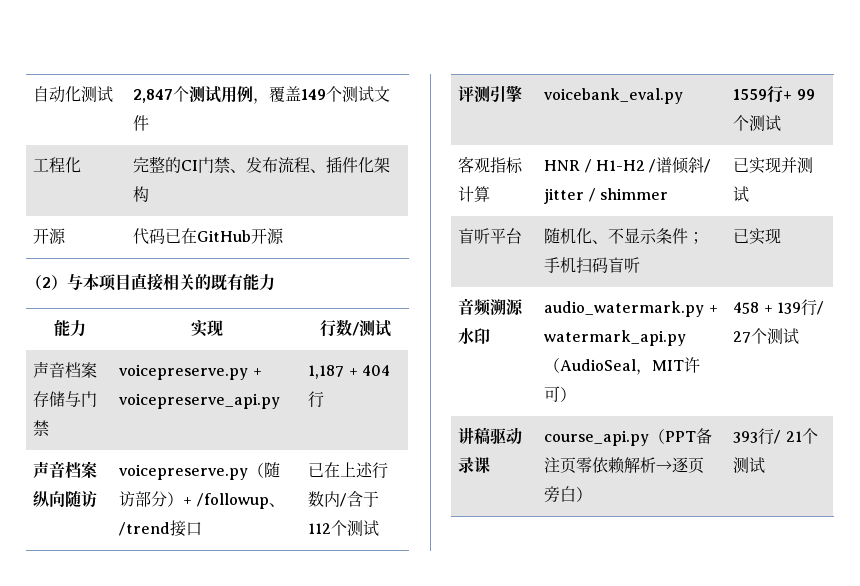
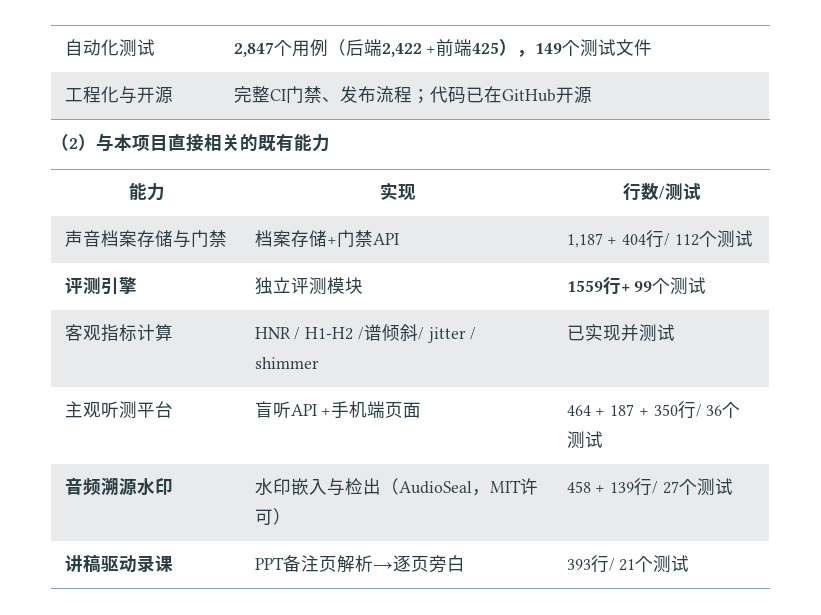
[189,86,302,104] 测试用例，覆盖 -> [291,39,536,57] 用例（后端2,422 +前端425），
(82, 165) none -> [118,86,173,104] 与开源
[165,157,182,173] 的 -> (270, 94) none
[310,156,391,173] [133,186,150,202] [33,228,67,244] 、插件化架构 // 开源 | -> [411,89,430,104] ；
[119,364,262,380] [119,393,281,409] voicepreserve.py + voicepreserve_api.py -> [254,230,399,247] 档案存储+门禁API
[33,461,98,479] [33,490,98,508] [119,462,281,480] [119,491,285,509] [119,520,203,537] [308,462,389,479] [308,491,380,507] // 声音档案纵向随访 | voicepreserve.py（随访部分）+ /followup、/trend接口 | 已在上述行数内/含于 -> [664,233,671,246] /
[544,88,684,104] voicebank_eval.py -> [254,277,363,295] 独立评测模块
[458,228,491,244] 盲听 -> [64,401,137,419] 主观听测
[544,228,705,244] [544,257,641,273] [733,228,782,245] 随机化、不显示条件；手机扫码盲听 | 已实现 -> [254,401,422,419] [566,401,741,419] [566,431,603,449] 盲听API +手机端页面 | 464 + 187 + 350行/ 36个测试
[544,301,718,317] [544,330,687,346] audio_watermark.py + watermark_api.py -> [254,478,381,496] 水印嵌入与检出
[544,429,666,446] course_api.py（ -> (173, 563) none
[576,457,626,474] 零依赖 -> (337, 564) none
[576,487,593,502] ） -> (465, 563) none

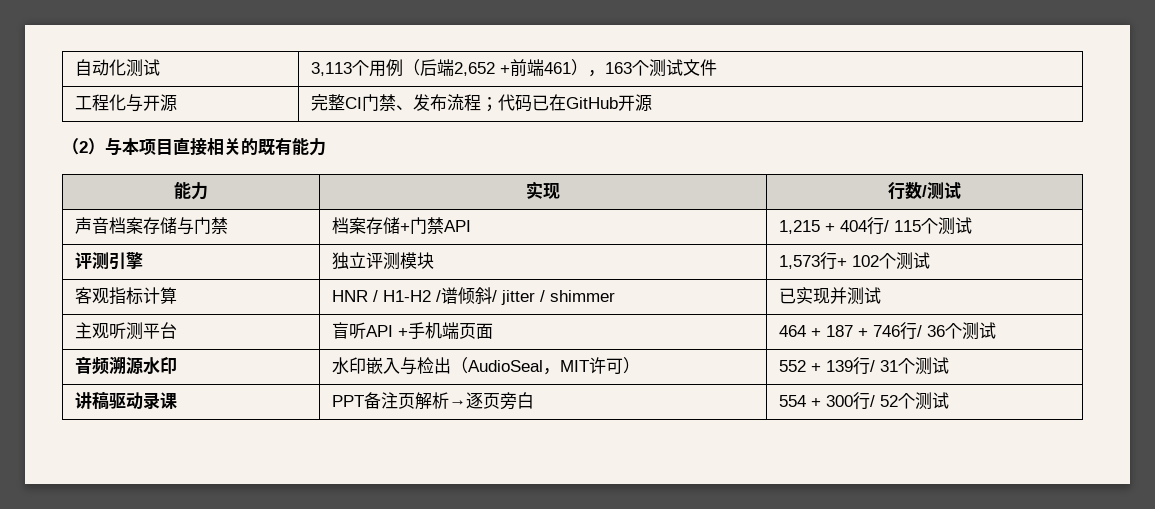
[233,42,274,57] 2,847 -> [310,62,352,76] 3,113
[381,43,422,57] 2,422 -> [453,62,495,76] 2,652
[472,39,563,57] 425），149 -> [543,59,632,77] 461），163
[566,233,603,248] 1,187 -> [778,220,820,234] 1,215
[674,234,699,246] 112 -> [893,220,921,232] 115
[566,277,653,295] 1559行+ 99 -> [778,252,879,270] 1,573行+ 102
[653,404,678,416] 350 -> [872,325,900,337] 746
[566,481,591,493] 458 -> [778,360,806,372] 552
[662,481,679,494] 27 -> [879,360,898,372] 31
[566,555,636,573] 393行/ 21 -> [778,392,898,410] 554 + 300行/ 52

